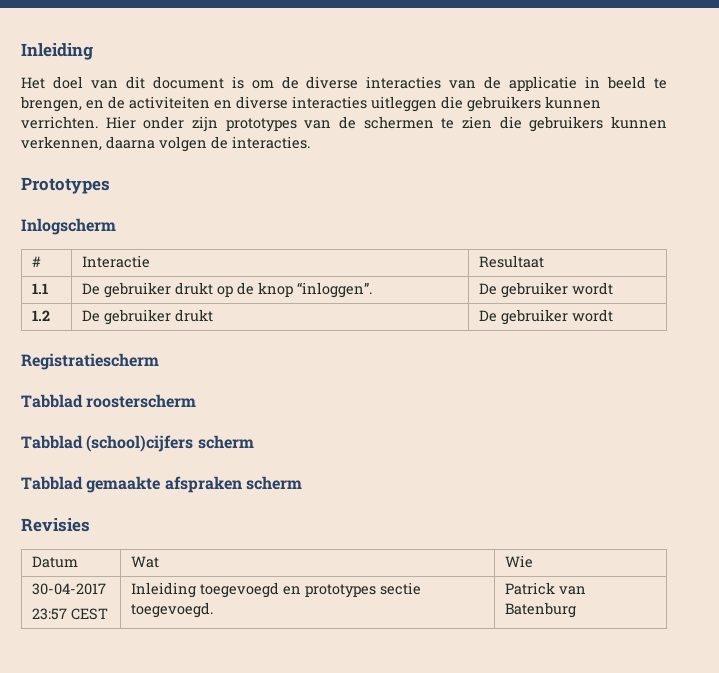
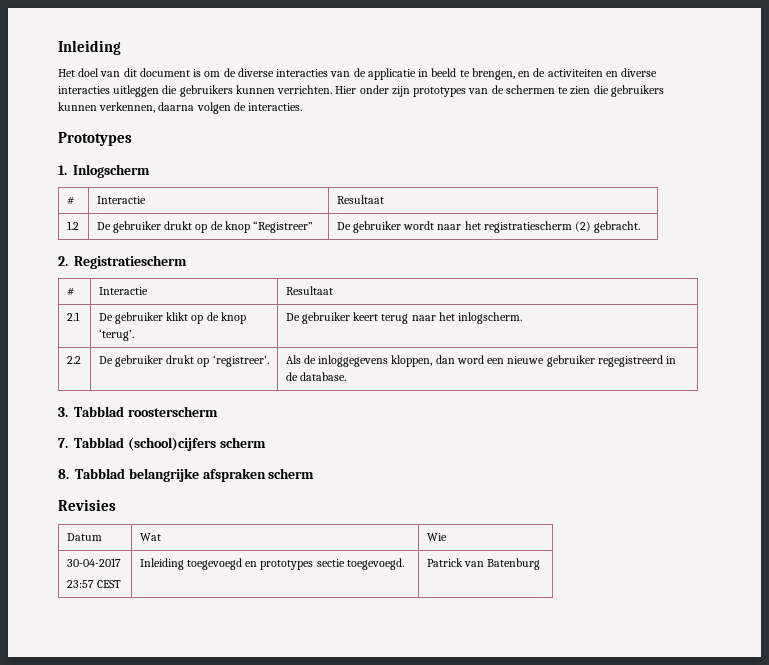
(110, 185) none -> [58,165,67,175] 1.
[31,283,48,294] 1.1 -> [66,221,79,230] 1.2
[296,282,372,298] [478,282,613,298] [31,310,50,321] [81,309,213,325] [478,309,613,325] [21,353,159,370] “inloggen”. | De gebruiker wordt // 1.2 | De gebruiker drukt | De gebruiker wordt // Registratiescherm // -> [253,221,314,233] [336,221,641,233] [58,255,187,269] [66,287,74,296] [98,287,148,295] [285,286,333,295] [66,312,80,321] [98,312,246,324] [98,329,134,341] [285,312,523,324] [66,356,81,364] [98,355,269,367] [285,355,677,367] [285,372,346,381] [58,407,68,417] “Registreer” | De gebruiker wordt naar het registratiescherm (2) gebracht. // 2. Registratiescherm // # | Interactie | Resultaat // 2.1 | De gebruiker klikt op de knop ‘terug’. | De gebruiker keert terug naar het inlogscherm. // 2.2 | De gebruiker drukt op ‘registreer’. | Als de inloggegevens kloppen, dan word een nieuwe gebruiker regegistreerd in de database. // 3.
(197, 401) none -> [58,438,68,448] 7.
[21,476,161,493] Tabblad gemaakte -> [58,468,199,482] 8. Tabblad belangrijke

